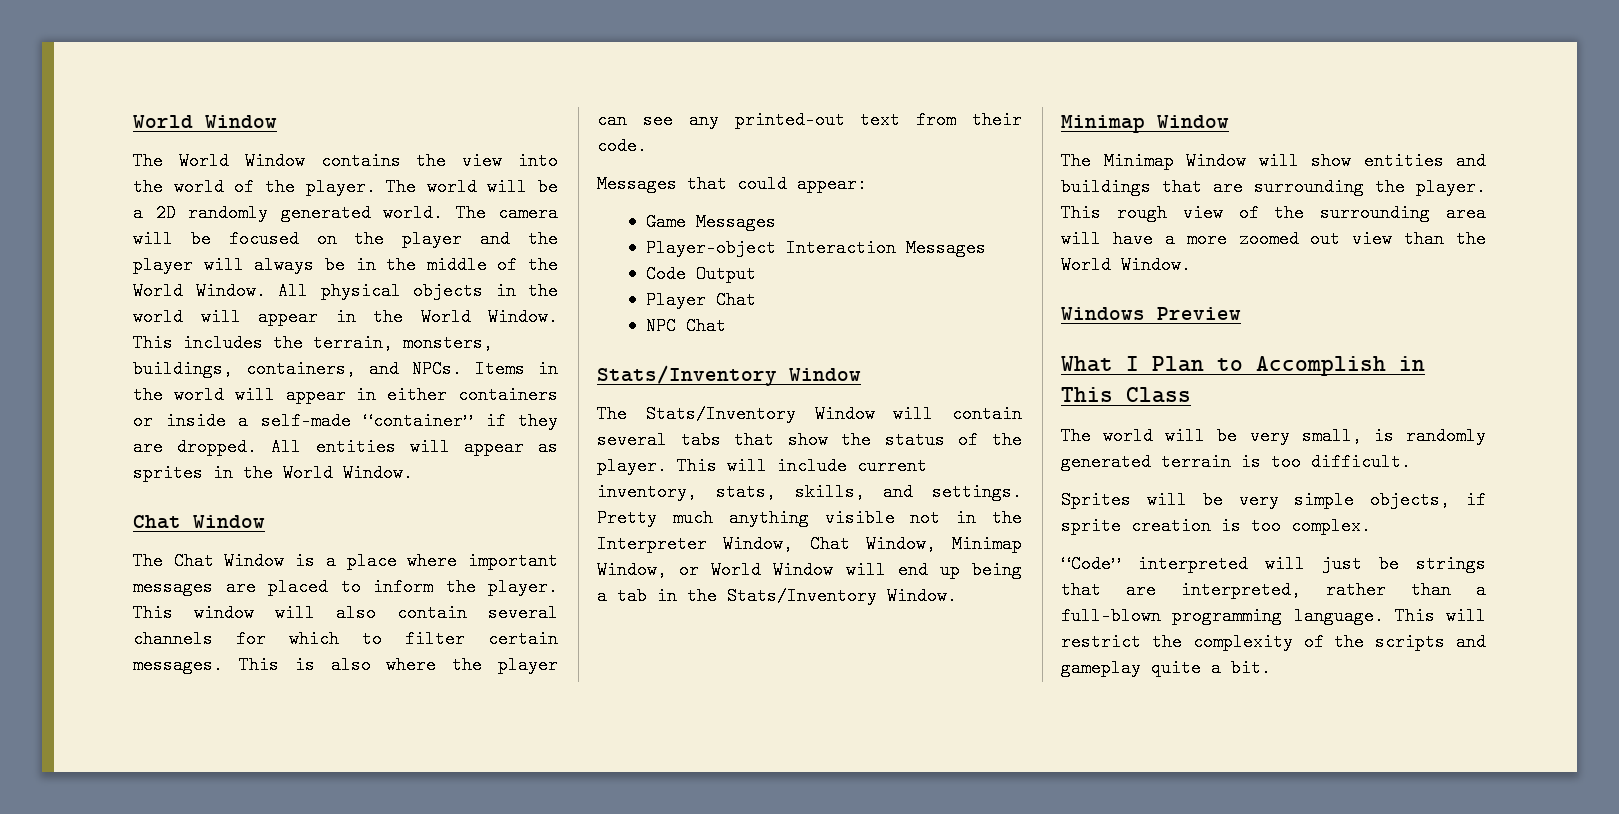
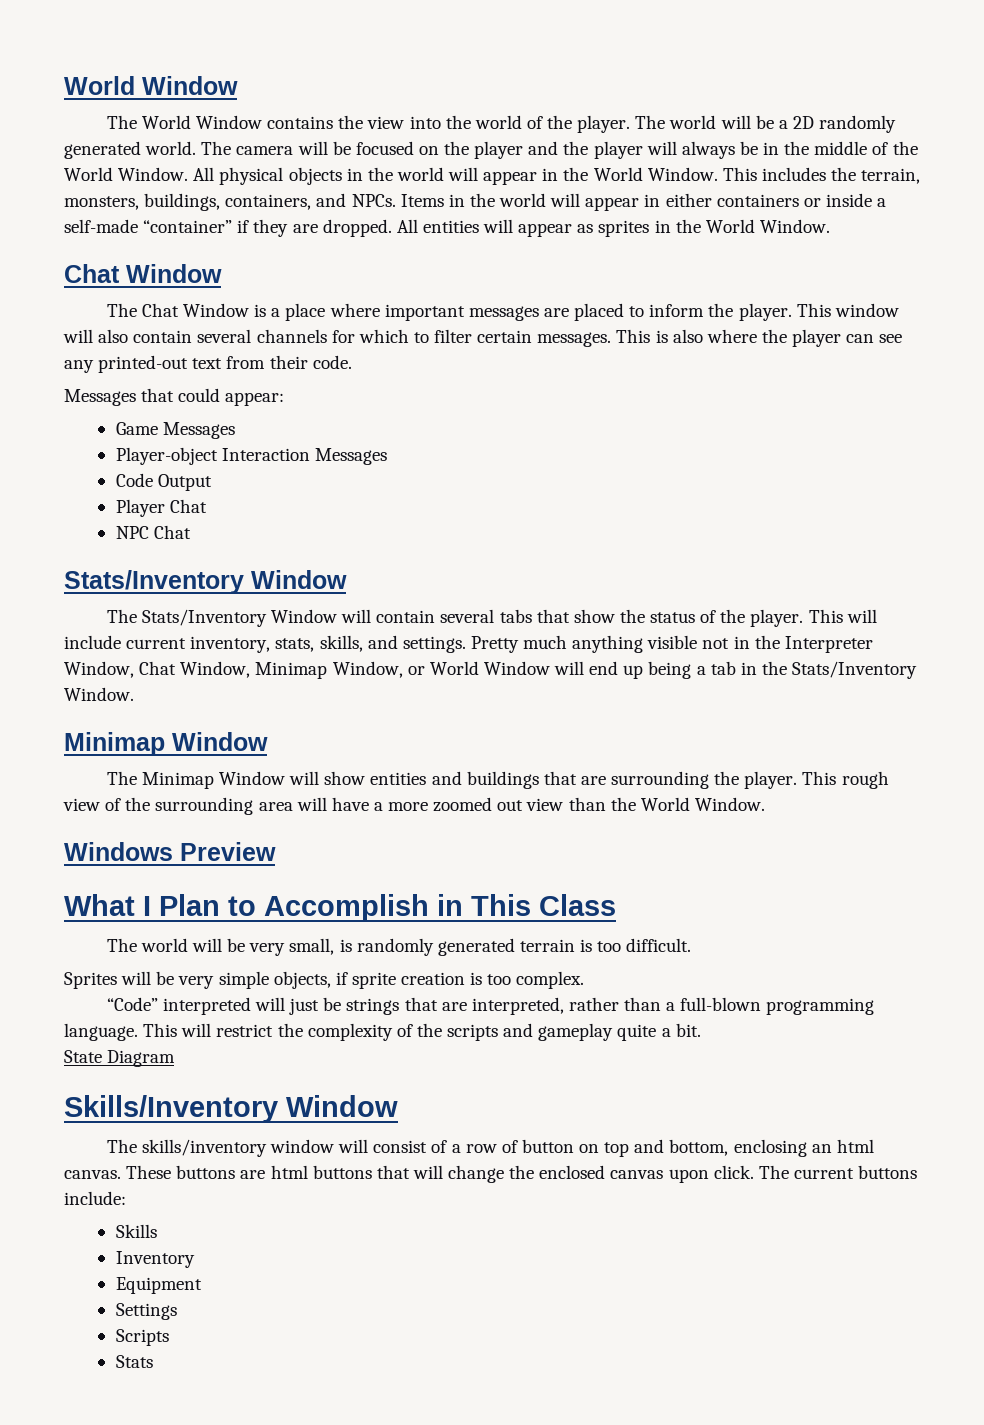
(1271, 668) none -> [64,1050,176,1067] [64,1095,398,1123] [106,1139,874,1157] [64,1165,918,1183] [64,1191,126,1205] [115,1224,157,1238] [115,1251,195,1268] [115,1277,202,1294] [115,1303,177,1320] [115,1329,169,1346] [115,1355,153,1368] // State Diagram // Skills/Inventory Window // The skills/inventory window will consist of a row of button on top and bottom, enclosing an html canvas. These buttons are html buttons that will change the enclosed canvas upon click. The current buttons include: // Skills // Inventory // Equipment // Settings // Scripts // Stats

